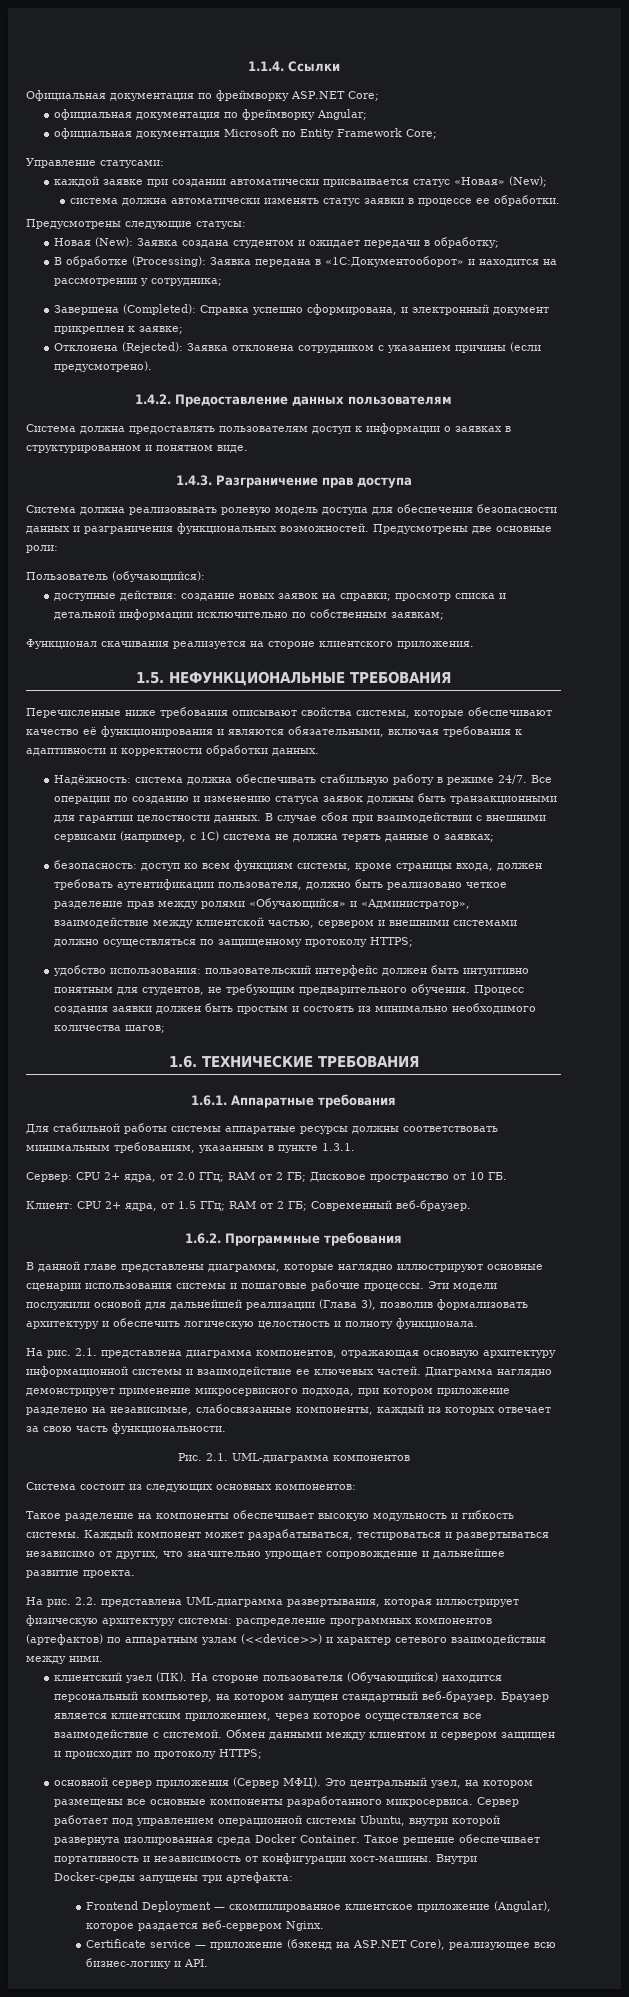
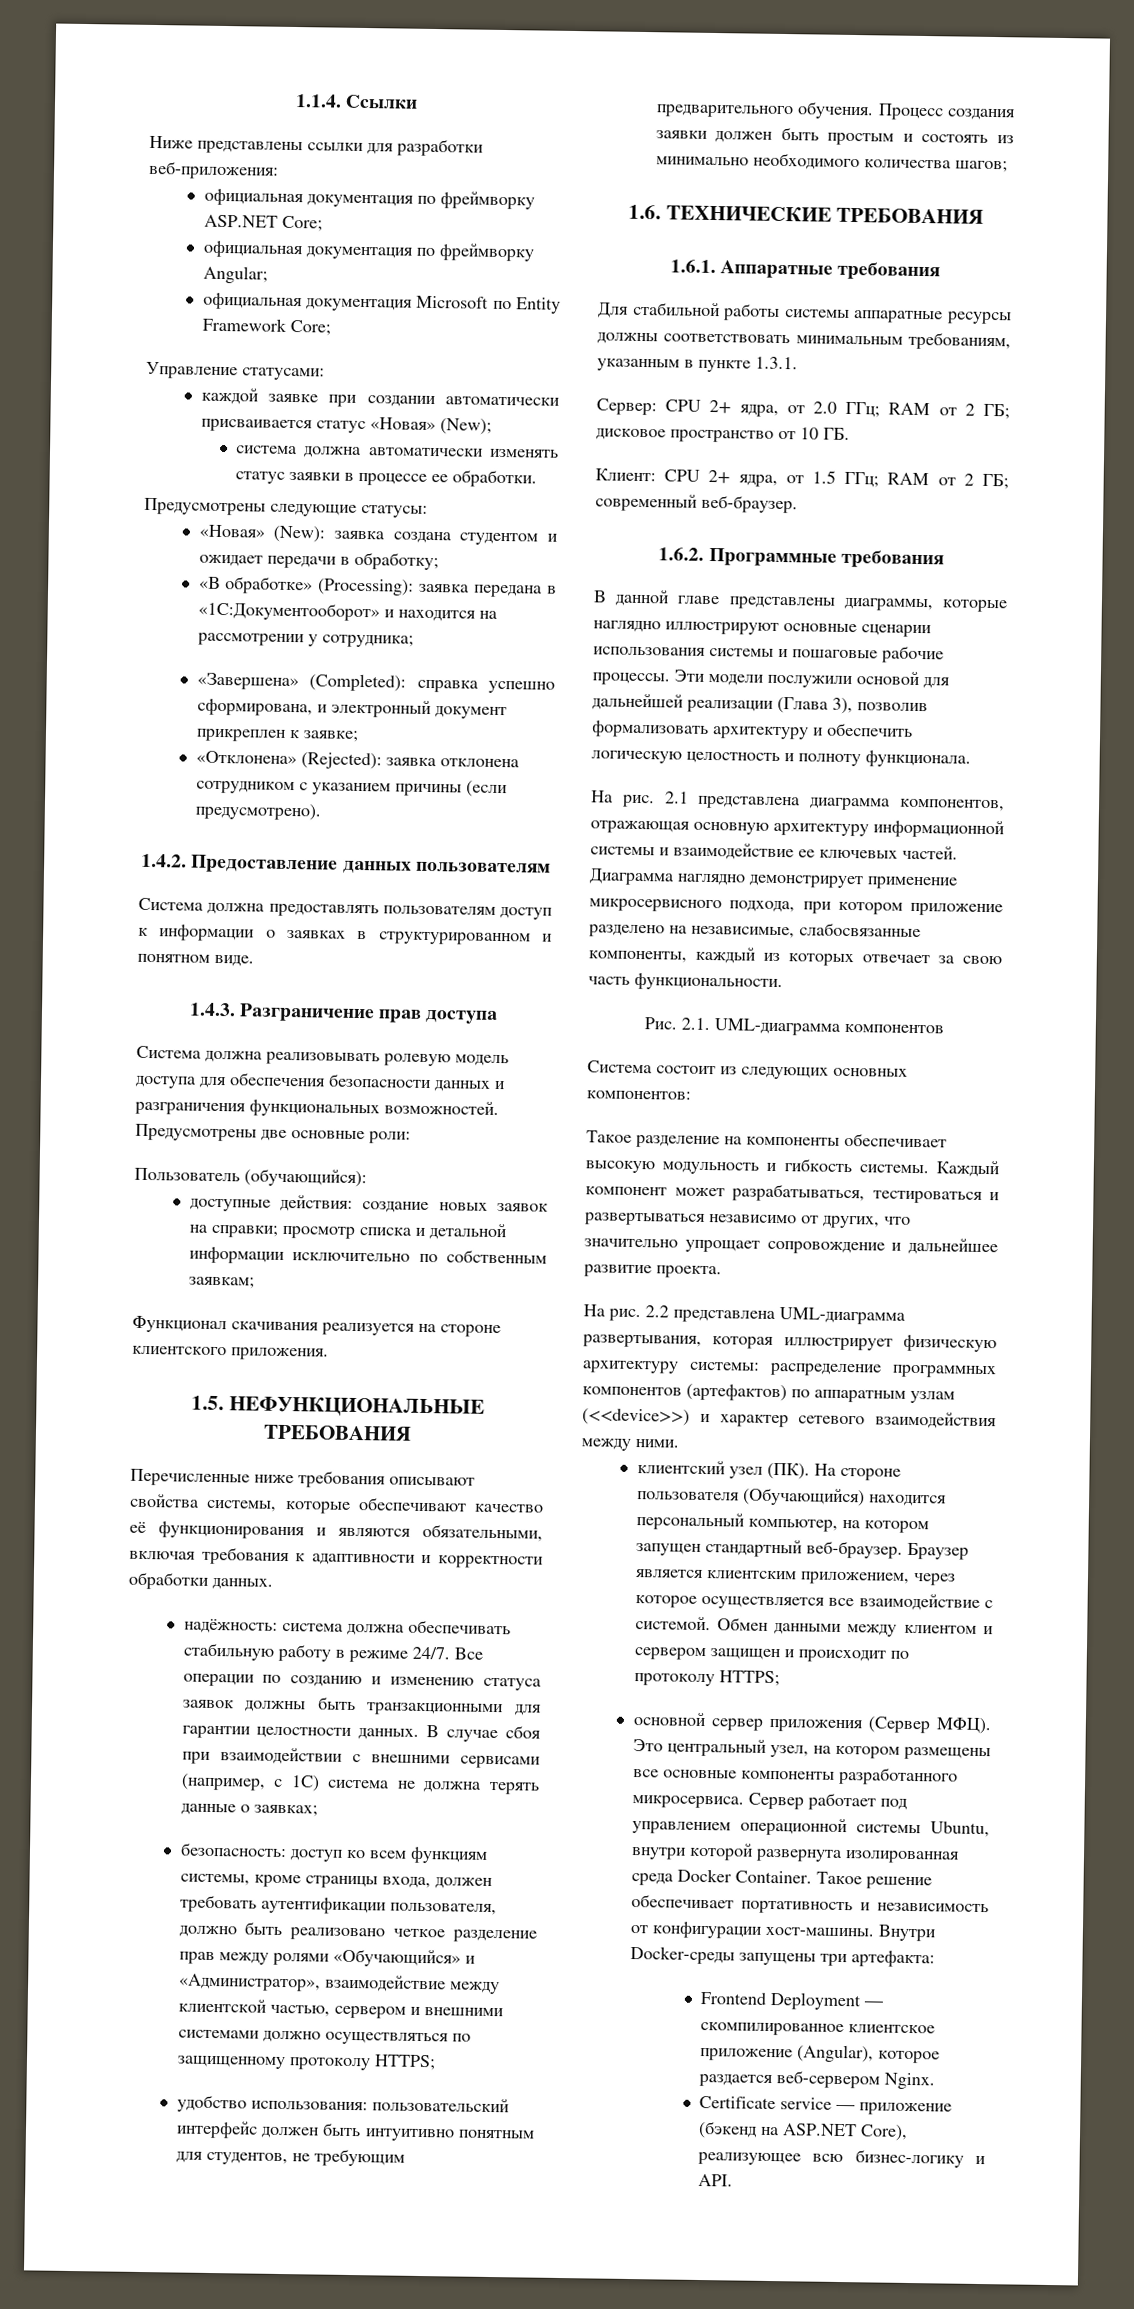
[26,90,106,101] Официальная -> [149,135,484,157] [148,160,279,180] [203,188,304,207] Ниже представлены ссылки для разработки веб-приложения: // официальная
[54,237,179,247] Новая (New): Заявка -> [198,524,385,543] «Новая» (New): заявка
[54,256,252,267] В обработке (Processing): Заявка -> [198,576,471,596] «В обработке» (Processing): заявка
[54,304,250,315] Завершена (Completed): Справка -> [196,672,479,693] «Завершена» (Completed): справка
[54,342,229,353] Отклонена (Rejected): Заявка -> [195,750,437,770] «Отклонена» (Rejected): заявка
[54,775,132,785] Надёжность: -> [183,1618,278,1634] надёжность:
[310,1172,366,1182] Дисковое -> [596,428,666,441] дисковое
[311,1200,392,1211] Современный -> [595,493,698,512] современный
[75,1348,97,1356] 2.1. -> [664,791,689,804] 2.1
[75,1597,97,1605] 2.2. -> [645,1305,669,1318] 2.2

